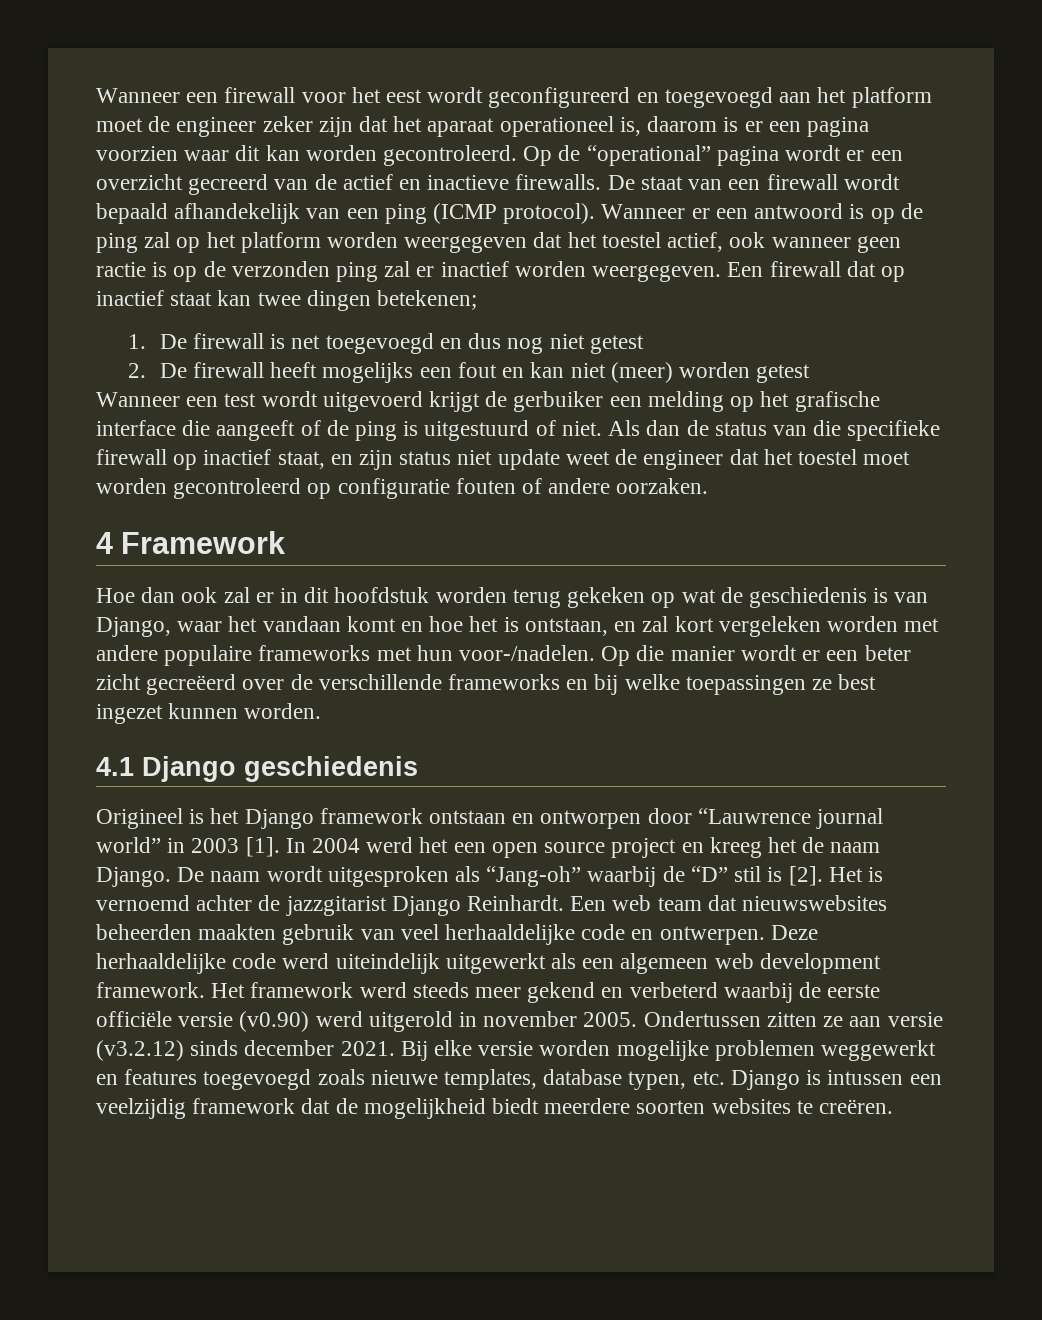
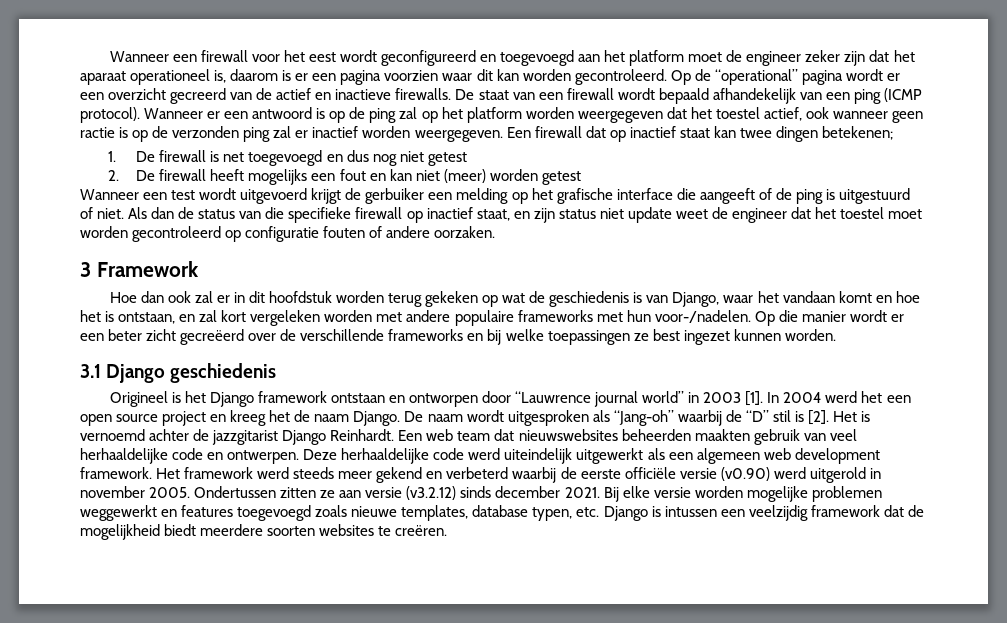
[96,532,113,554] 4 -> [80,262,91,277] 3
[96,757,134,776] 4.1 -> [80,364,101,378] 3.1

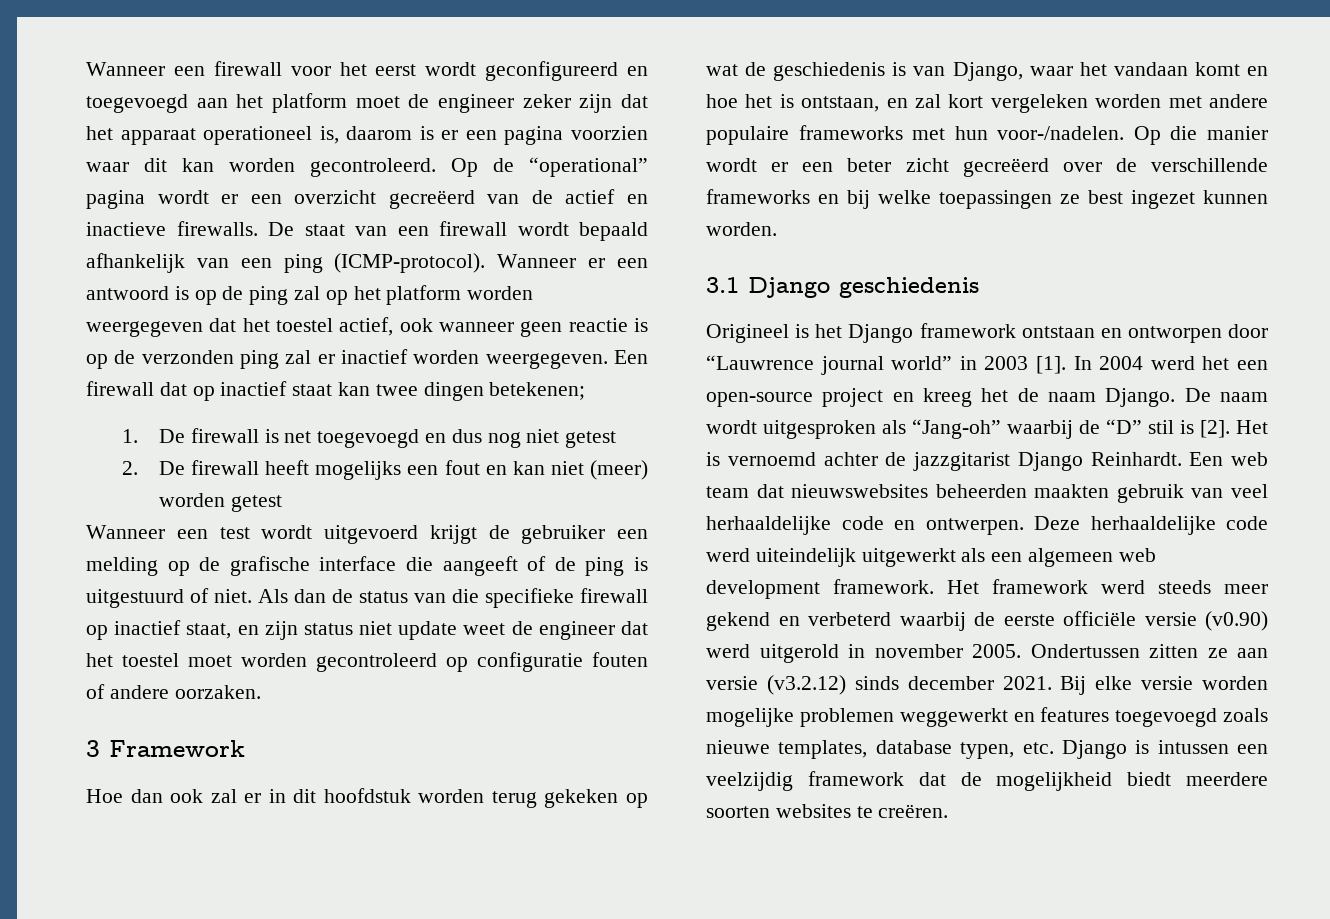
[308,52,336,62] eest -> [375,64,417,76] eerst
[80,71,126,85] aparaat -> [120,128,196,145] apparaat
[170,88,227,104] gecreerd -> [388,190,475,209] gecreëerd
[712,88,796,104] afhandekelijk -> [86,253,185,273] afhankelijk
[883,88,922,102] [80,107,140,123] (ICMP protocol). -> [334,253,486,273] (ICMP-protocol).
[80,127,115,138] ractie -> [568,318,628,332] reactie
[365,188,425,204] gerbuiker -> [521,525,606,544] gebruiker
[531,188,553,200] het -> [199,557,221,571] de
[80,414,159,426] open source -> [706,392,813,407] open-source

